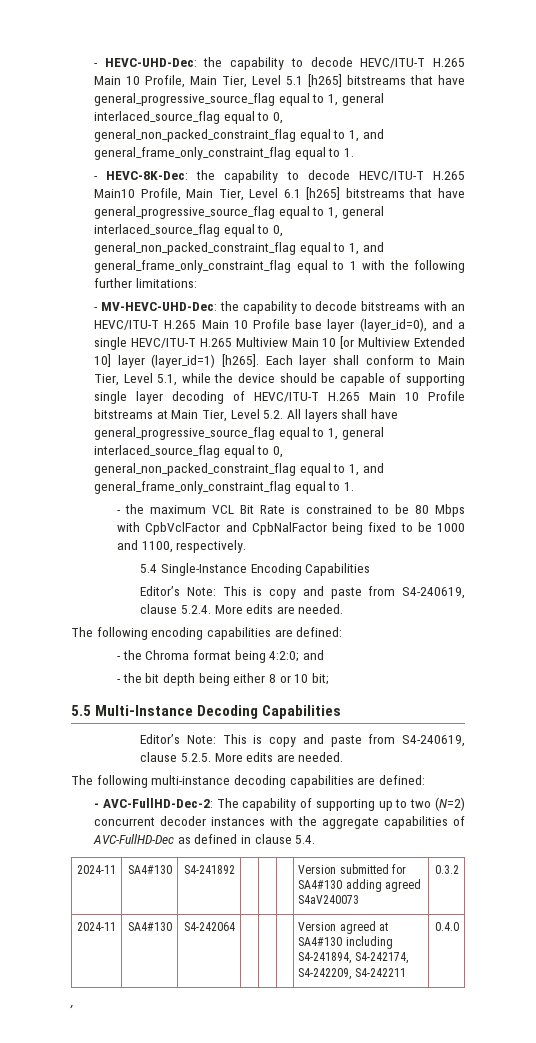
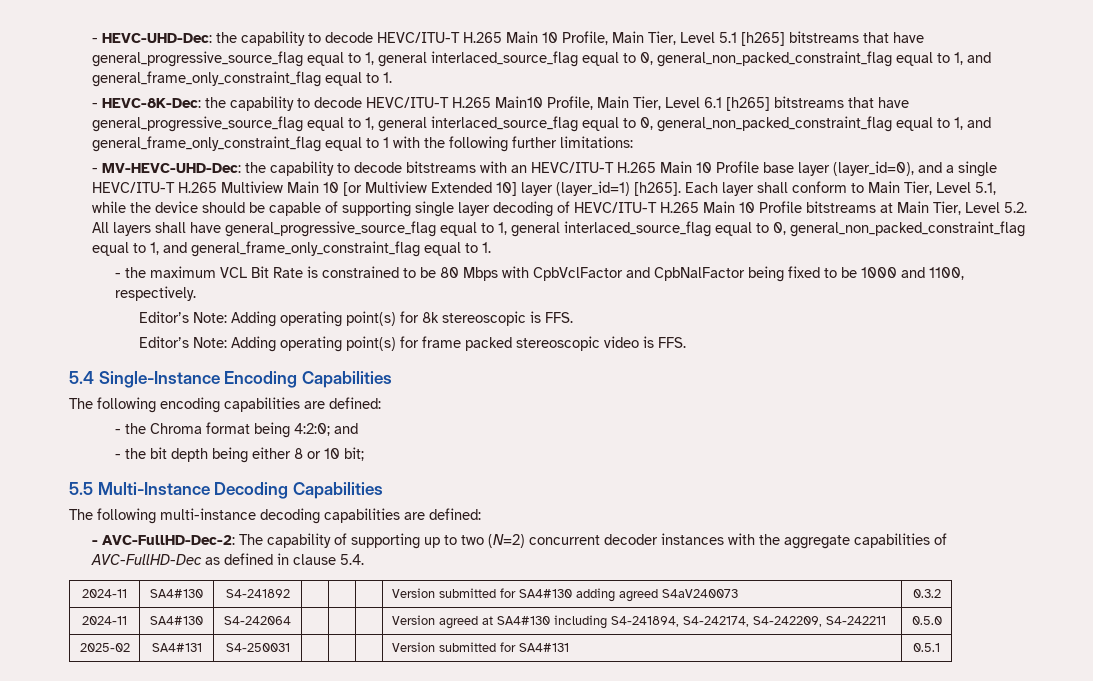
[140,563,371,576] [140,586,465,599] [140,604,344,614] 5.4 Single-Instance Encoding Capabilities // Editor’s Note: This is copy and paste from S4-240619, clause 5.2.4. More edits are needed. -> [138,311,573,327] [138,336,686,352] [69,371,392,388] Editor’s Note: Adding operating point(s) for 8k stereoscopic is FFS. // Editor’s Note: Adding operating point(s) for frame packed stereoscopic video is FFS. // 5.4 Single-Instance Encoding Capabilities
[140,734,465,747] [140,752,344,762] // Editor’s Note: This is copy and paste from S4-240619, clause 5.2.5. More edits are needed. -> (383, 490) none
[434,922,459,931] [70,1005,74,1009] 0.4.0 // , -> [911,616,942,625] [79,643,130,652] [151,643,202,652] [225,643,290,652] [391,642,569,652] [913,643,940,652] 0.5.0 // 2025-02 | SA4#131 | S4-250031 | | | | Version submitted for SA4#131 | 0.5.1

